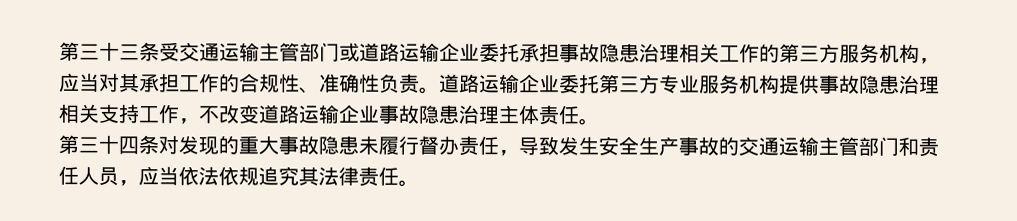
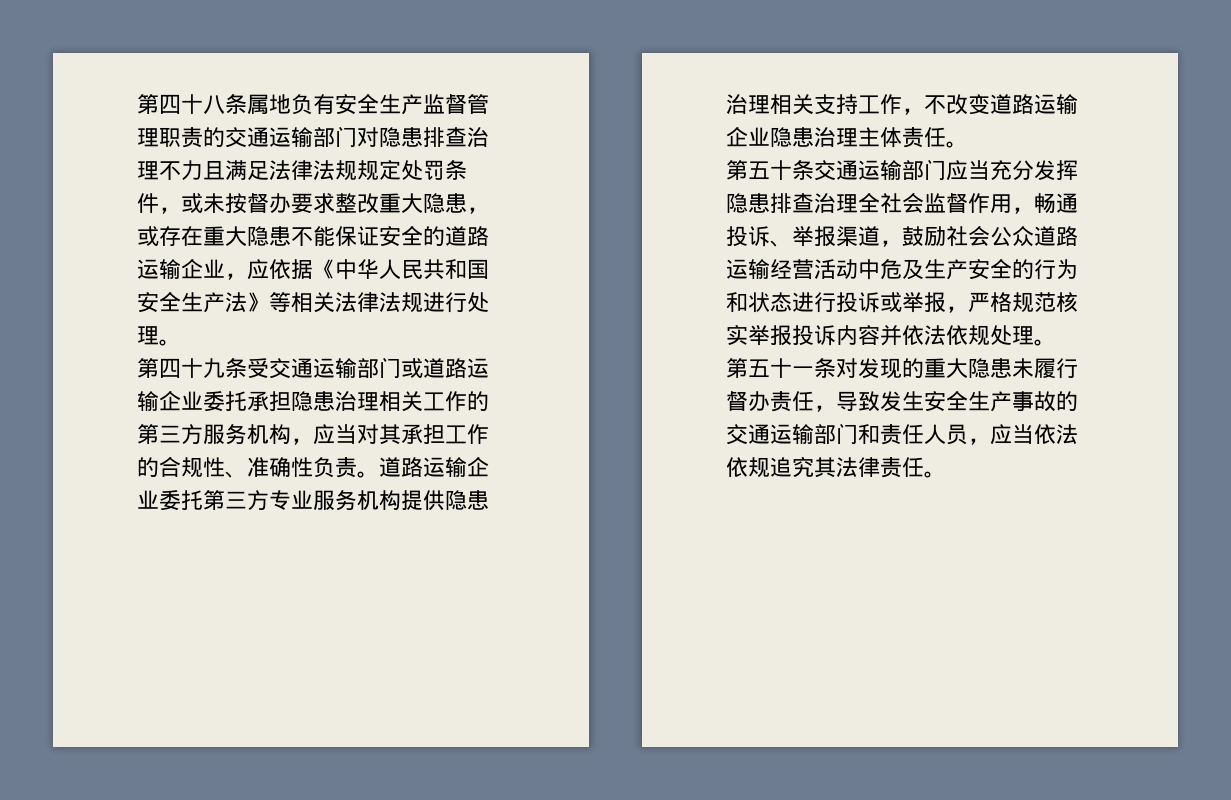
[59,41,140,62] 第三十三 -> [137,94,489,115] [137,126,489,148] [137,160,467,181] [137,193,489,214] [137,226,489,247] [137,259,489,280] [137,292,489,313] [137,326,181,346] [137,358,225,378] 第四十八条属地负有安全生产监督管理职责的交通运输部门对隐患排查治理不力且满足法律法规规定处罚条件，或未按督办要求整改重大隐患，或存在重大隐患不能保证安全的道路运输企业，应依据《中华人民共和国安全生产法》等相关法律法规进行处理。 // 第四十九
[259,42,300,62] 主管 -> (357, 368) none
[559,43,600,63] 事故 -> (291, 401) none
[819,74,860,94] 事故 -> (445, 500) none
[378,104,420,124] 事故 -> (770, 136) none
[78,134,139,155] 三十四 -> [748,159,1078,181] [726,193,1078,214] [726,226,1078,247] [726,259,1078,280] [726,292,1078,313] [726,325,1056,346] [726,358,814,378] 五十条交通运输部门应当充分发挥隐患排查治理全社会监督作用，畅通投诉、举报渠道，鼓励社会公众道路运输经营活动中危及生产安全的行为和状态进行投诉或举报，严格规范核实举报投诉内容并依法依规处理。 // 第五十一
[278,135,319,155] 事故 -> (968, 368) none
[818,136,859,156] 主管 -> (814, 434) none

